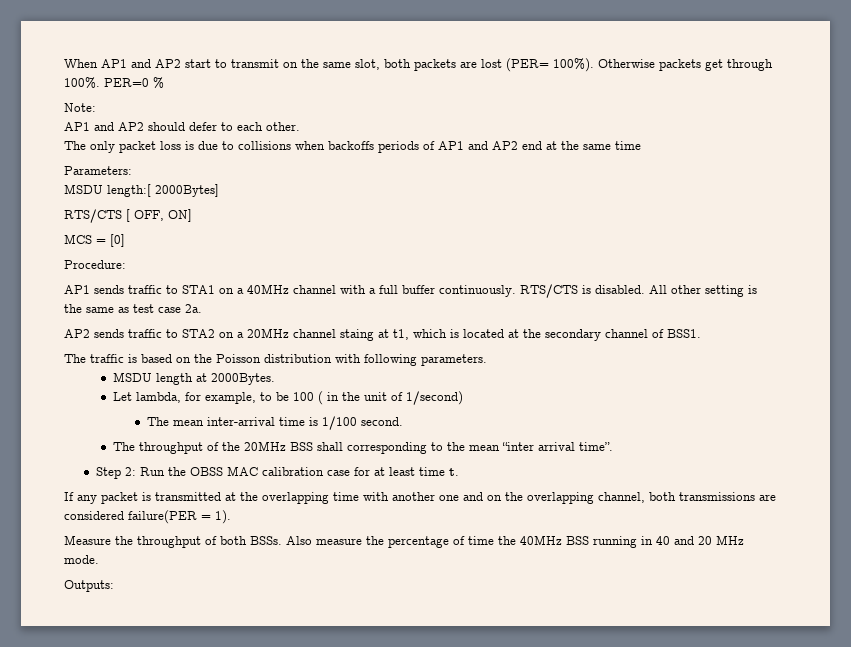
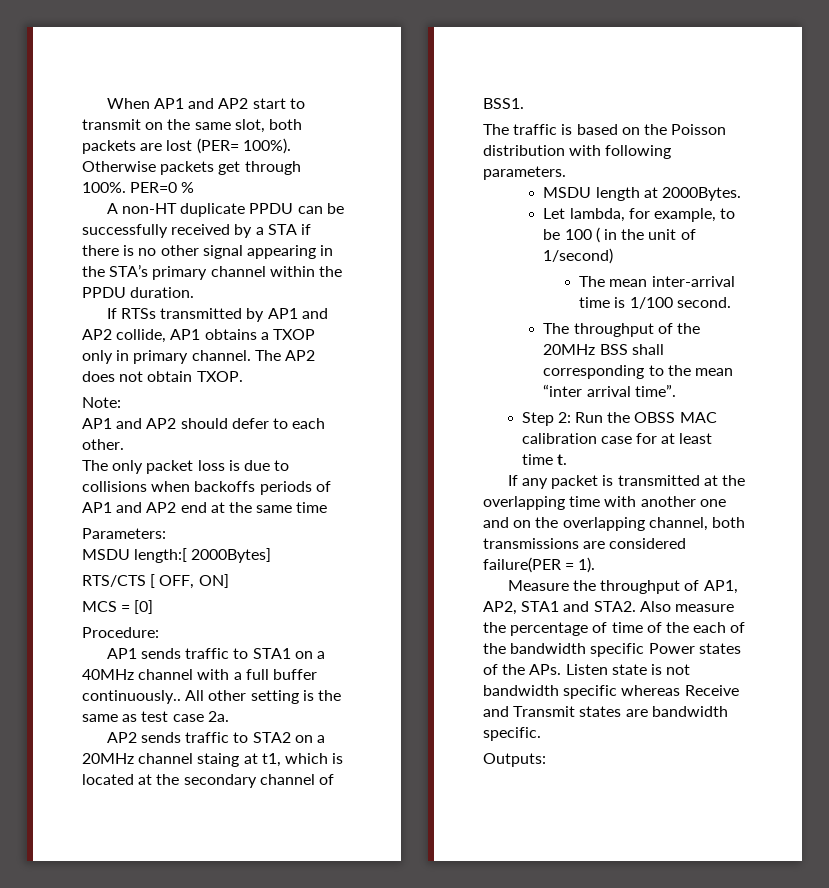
(164, 83) none -> [106,203,344,217] [82,224,311,238] [82,245,334,259] [82,264,342,280] [82,287,195,298] [106,308,328,322] [82,329,315,343] [82,350,315,364] [82,371,243,382] // A non-HT duplicate PPDU can be successfully received by a STA if there is no other signal appearing in the STA’s primary channel within the PPDU duration. // If RTSs transmitted by AP1 and AP2 collide, AP1 obtains a TXOP only in primary channel. The AP2 does not obtain TXOP.
[439,284,645,298] continuously. RTS/CTS is disabled. -> [82,690,181,704] continuously..
[220,536,282,545] both BSSs. -> [703,580,738,594] [483,601,636,615] AP1, AP2, STA1 and STA2.
[498,535,744,548] [64,555,99,564] the 40MHz BSS running in 40 and 20 MHz mode. -> [646,622,746,633] [483,643,741,657] [483,664,691,675] [483,685,739,699] [483,706,728,717] [483,727,541,741] of the each of the bandwidth specific Power states of the APs. Listen state is not bandwidth specific whereas Receive and Transmit states are bandwidth specific.

